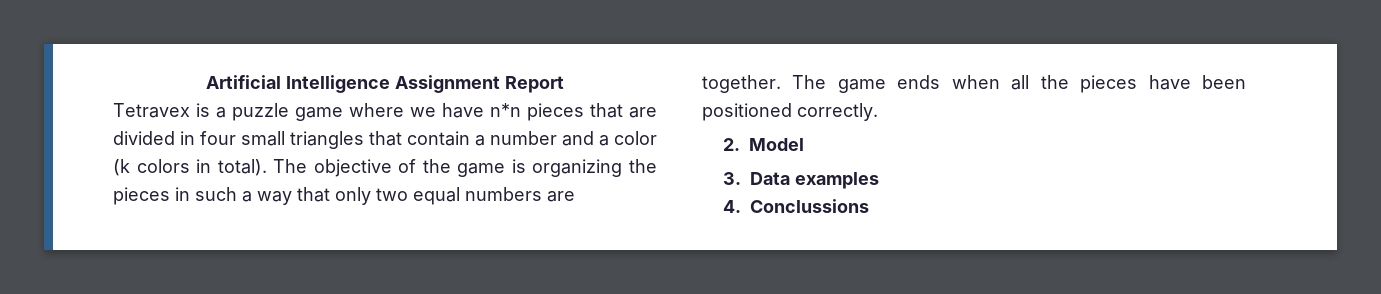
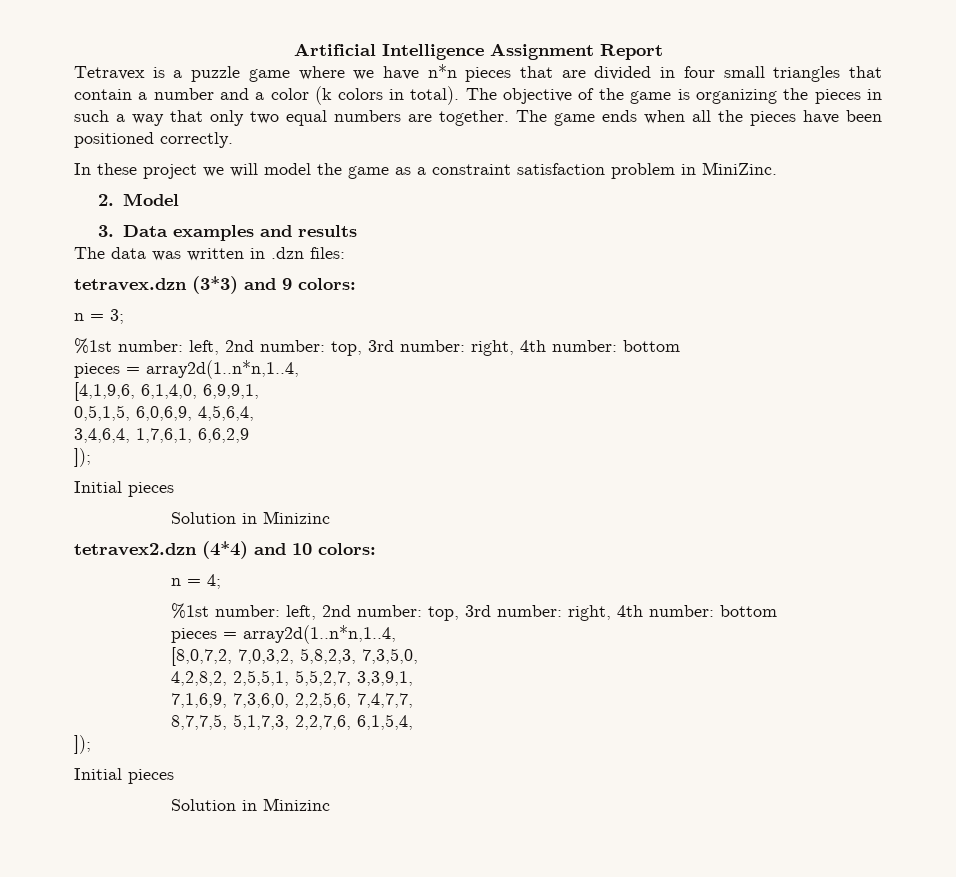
(878, 112) none -> [74,162,777,179] // In these project we will model the game as a constraint satisfaction problem in MiniZinc.
[722,199,869,213] // 4. Conclussions -> [259,225,357,237] [74,247,345,261] [74,276,356,294] [74,309,124,324] [74,338,680,356] [74,360,299,379] [74,382,259,401] [74,405,254,421] [74,428,249,443] [74,448,91,467] [74,481,174,497] [170,511,330,524] [74,541,376,559] [170,574,221,589] [170,603,777,621] [170,625,396,644] [170,647,418,666] [170,670,413,686] [170,692,413,708] [170,714,413,730] [74,735,91,754] [74,768,174,784] [170,798,330,811] and results // The data was written in .dzn files: // tetravex.dzn (3*3) and 9 colors: // n = 3; // %1st number: left, 2nd number: top, 3rd number: right, 4th number: bottom // pieces = array2d(1..n*n,1..4, // [4,1,9,6, 6,1,4,0, 6,9,9,1, // 0,5,1,5, 6,0,6,9, 4,5,6,4, // 3,4,6,4, 1,7,6,1, 6,6,2,9 // ]); // Initial pieces // Solution in Minizinc // tetravex2.dzn (4*4) and 10 colors: // n = 4; // %1st number: left, 2nd number: top, 3rd number: right, 4th number: bottom // pieces = array2d(1..n*n,1..4, // [8,0,7,2, 7,0,3,2, 5,8,2,3, 7,3,5,0, // 4,2,8,2, 2,5,5,1, 5,5,2,7, 3,3,9,1, // 7,1,6,9, 7,3,6,0, 2,2,5,6, 7,4,7,7, // 8,7,7,5, 5,1,7,3, 2,2,7,6, 6,1,5,4, // ]); // Initial pieces // Solution in Minizinc

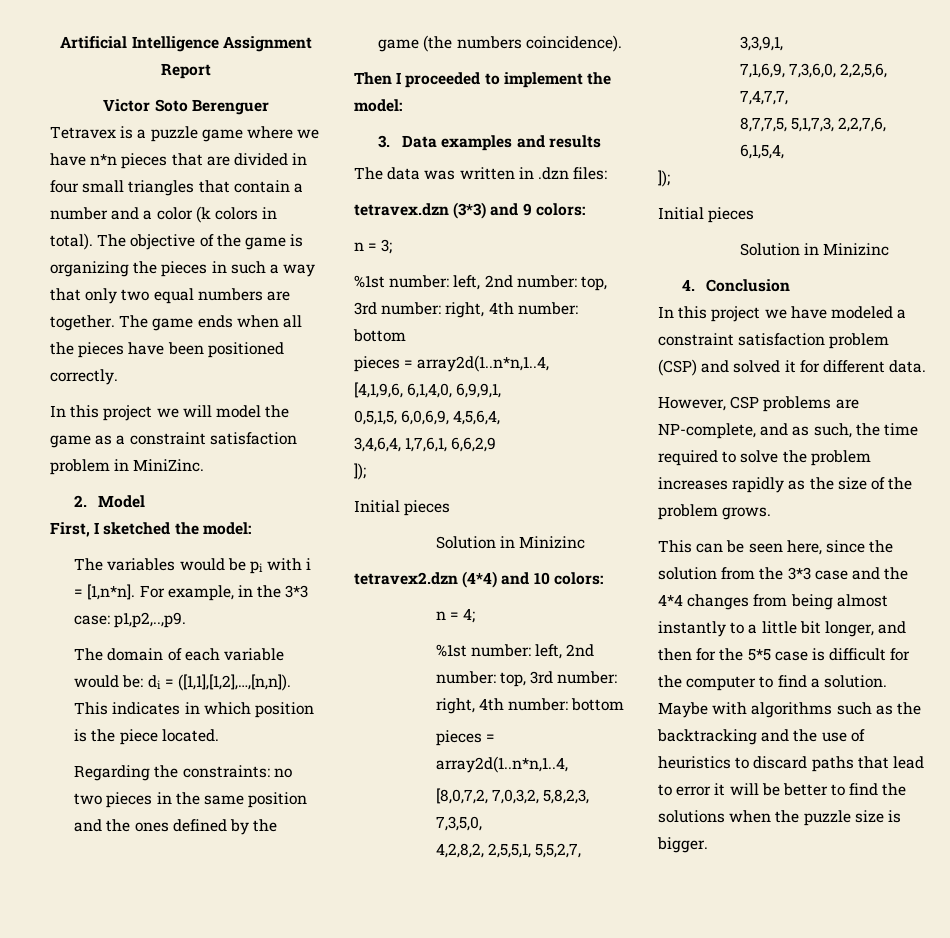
(663, 52) none -> [103,99,269,115] // Victor Soto Berenguer
[97,163,137,175] these -> [70,405,100,418] this
(179, 199) none -> [50,522,251,537] [74,558,312,574] [74,584,309,601] [74,612,187,628] [74,648,284,661] [74,674,291,691] [74,702,314,718] [74,729,219,745] [74,765,292,781] [74,792,308,808] [74,819,278,835] [378,35,622,52] [354,72,611,88] [354,99,402,112] // First, I sketched the model: // The variables would be pi with i = [1,n*n]. For example, in the 3*3 case: p1,p2,..,p9. // The domain of each variable would be: di = ([1,1],[1,2],…,[n,n]). This indicates in which position is the piece located. // Regarding the constraints: no two pieces in the same position and the ones defined by the game (the numbers coincidence). // Then I proceeded to implement the model:
(330, 804) none -> [682,279,791,292] [658,306,907,322] [658,333,890,349] [658,359,927,376] [658,396,859,412] [658,423,918,439] [658,450,871,466] [658,477,913,493] [658,504,772,520] [658,540,894,555] [658,567,909,580] [658,594,888,610] [658,621,907,637] [658,648,911,661] [658,675,887,691] [658,702,921,718] [657,729,865,745] [658,756,924,772] [658,783,907,796] [658,810,901,826] [657,837,708,853] // 4. Conclusion // In this project we have modeled a constraint satisfaction problem (CSP) and solved it for different data. // However, CSP problems are NP-complete, and as such, the time required to solve the problem increases rapidly as the size of the problem grows. // This can be seen here, since the solution from the 3*3 case and the 4*4 changes from being almost instantly to a little bit longer, and then for the 5*5 case is difficult for the computer to find a solution. Maybe with algorithms such as the backtracking and the use of heuristics to discard paths that lead to error it will be better to find the solutions when the puzzle size is bigger.

